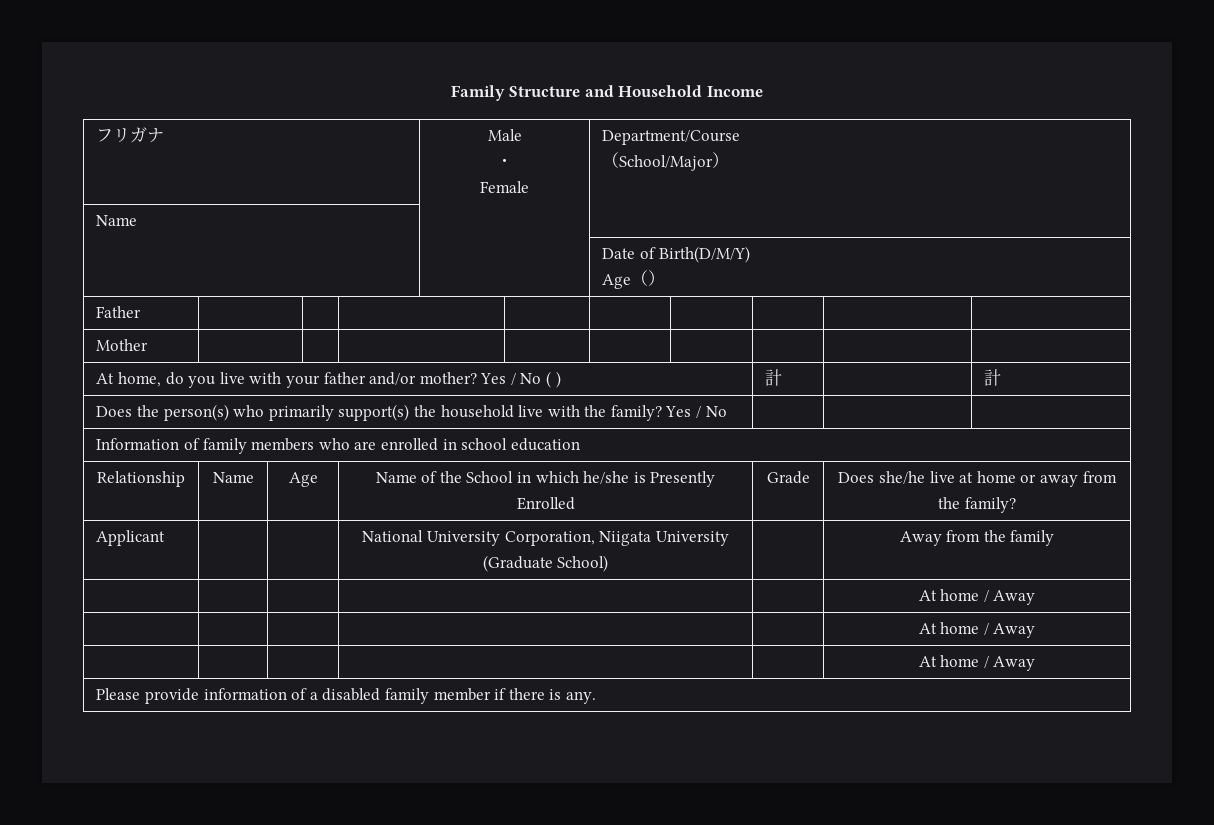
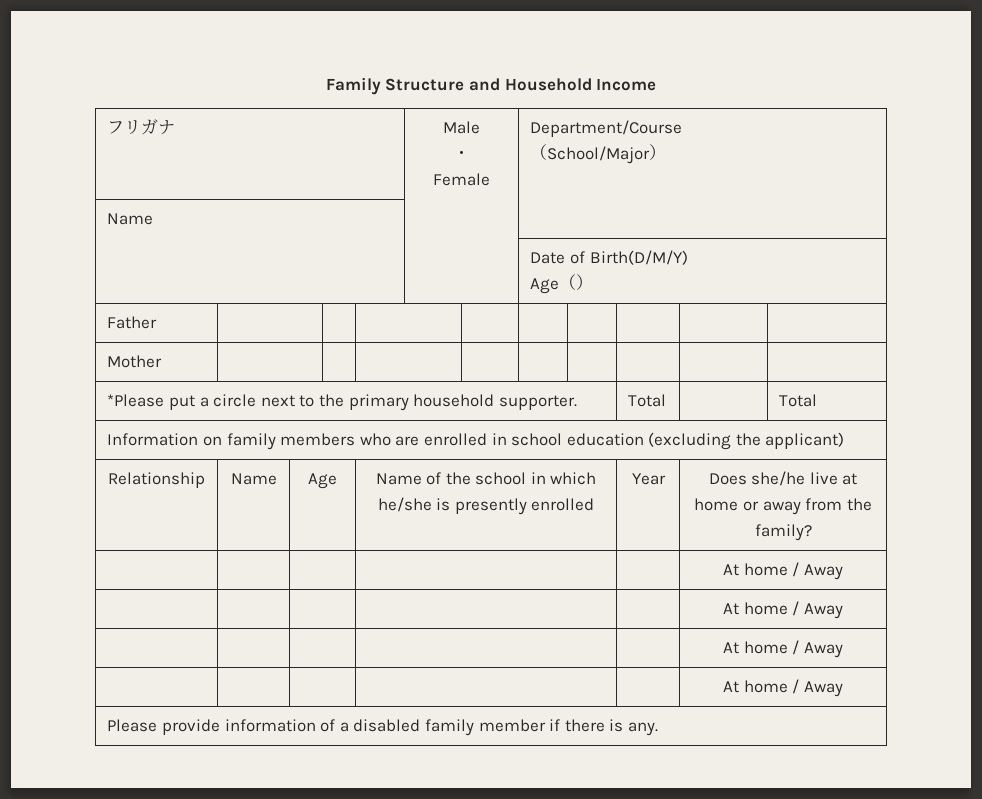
[96,371,561,388] [765,369,783,386] [984,369,1002,386] [96,404,727,421] At home, do you live with your father and/or mother? Yes / No ( ) | 計 | | 計 // Does the person(s) who primarily support(s) the household live with the family? Yes / No | | | -> [107,394,577,411] [628,394,667,407] [779,394,818,407] *Please put a circle next to the primary household supporter. | Total | | Total
[183,438,200,450] of -> [202,436,222,446] on
(580, 444) none -> [648,432,845,450] (excluding the applicant)
[466,471,514,483] School -> [475,472,527,485] school
[650,471,716,487] [516,497,575,510] [766,471,810,484] Presently Enrolled | Grade -> [454,498,595,515] [631,473,666,485] presently enrolled | Year
[96,530,166,546] [362,530,729,546] [482,555,609,572] [899,530,1055,546] Applicant | | | National University Corporation, Niigata University (Graduate School) | | Away from the family -> [723,562,843,580] | | | | | At home / Away

